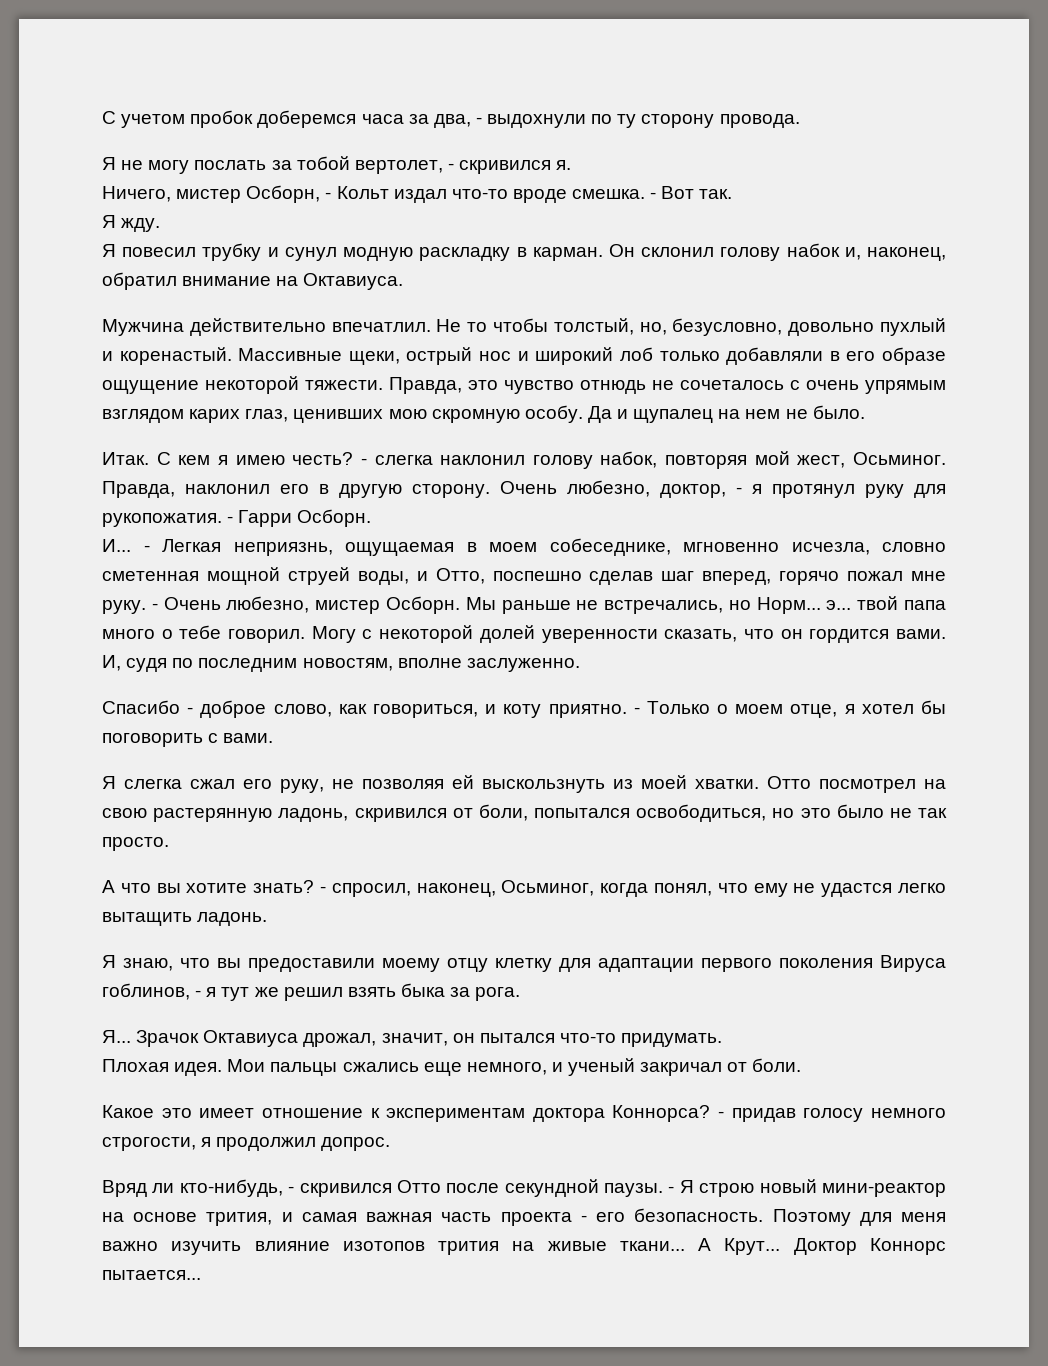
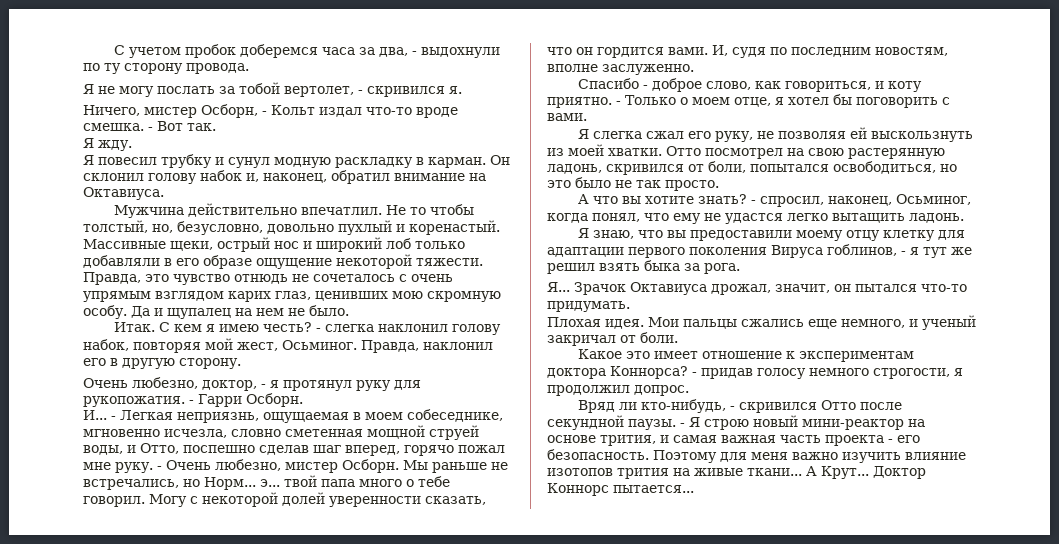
(490, 491) none -> (241, 363) //

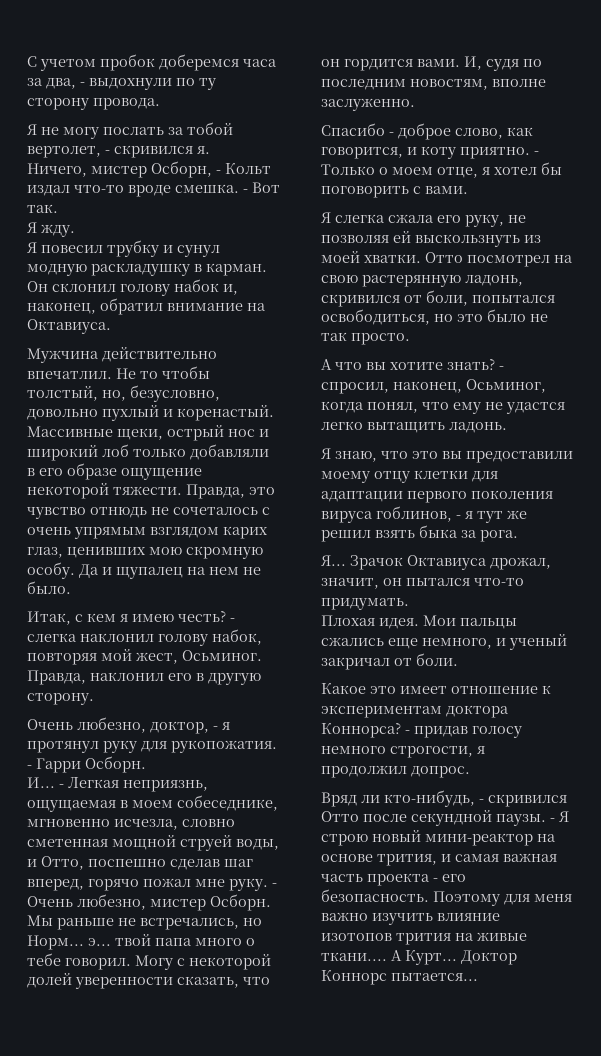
[335,157,413,168] раскладку -> [91,263,190,276] раскладушку
[114,322,171,332] Итак. С -> [27,611,83,625] Итак, с
[785,81,872,92] говориться, -> [321,147,403,159] говорится,
[646,131,685,139] сжал -> [388,214,433,223] сжала
(664, 234) none -> [412,451,438,459] это
[883,230,936,241] клетку -> [414,470,468,479] клетки
[771,245,823,258] Вируса -> [321,511,372,523] вируса
[747,466,869,479] ткани... А Крут... -> [321,950,457,965] ткани.... А Курт...

